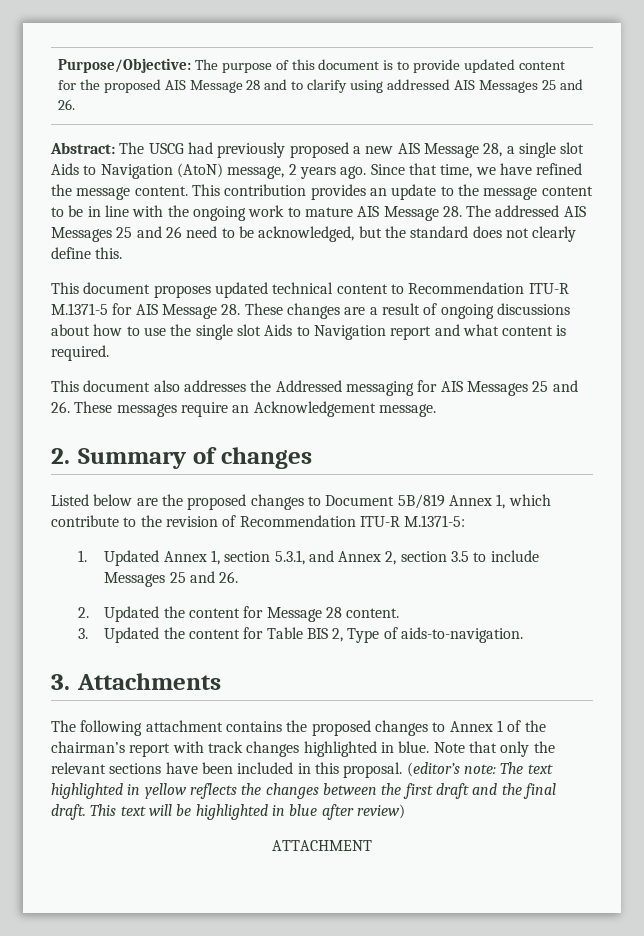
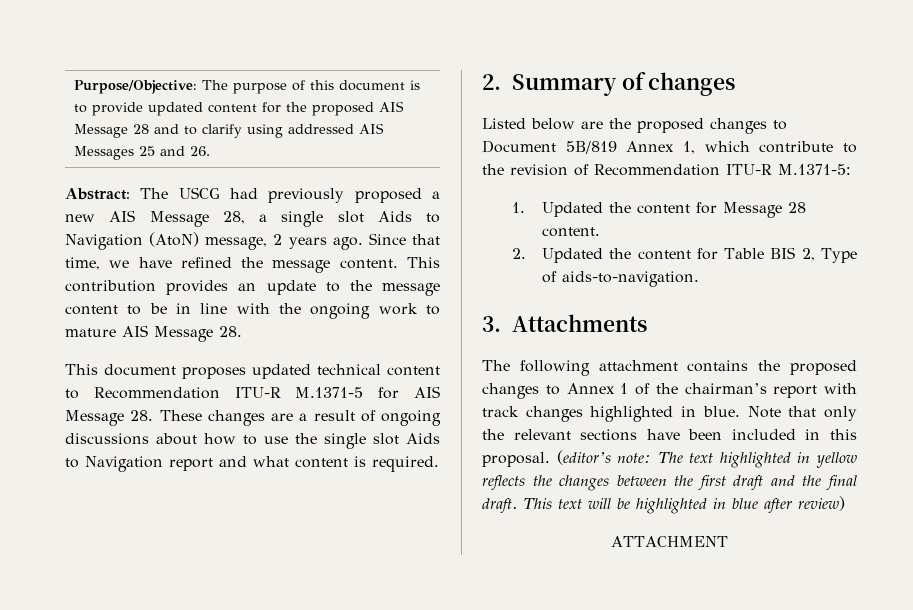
[466,205,586,217] [51,226,577,242] [51,247,123,259] The addressed AIS Messages 25 and 26 need to be acknowledged, but the standard does not clearly define this. -> (242, 331) none
[51,380,578,396] [51,401,436,417] // This document also addresses the Addressed messaging for AIS Messages 25 and 26. These messages require an Acknowledgement message. -> (439, 464) none
[163,550,539,565] [104,571,239,587] [77,606,160,622] Annex 1, section 5.3.1, and Annex 2, section 3.5 to include Messages 25 and 26. // 2. Updated -> (603, 209) none
[77,628,88,639] 3. -> [511,248,526,259] 2.

